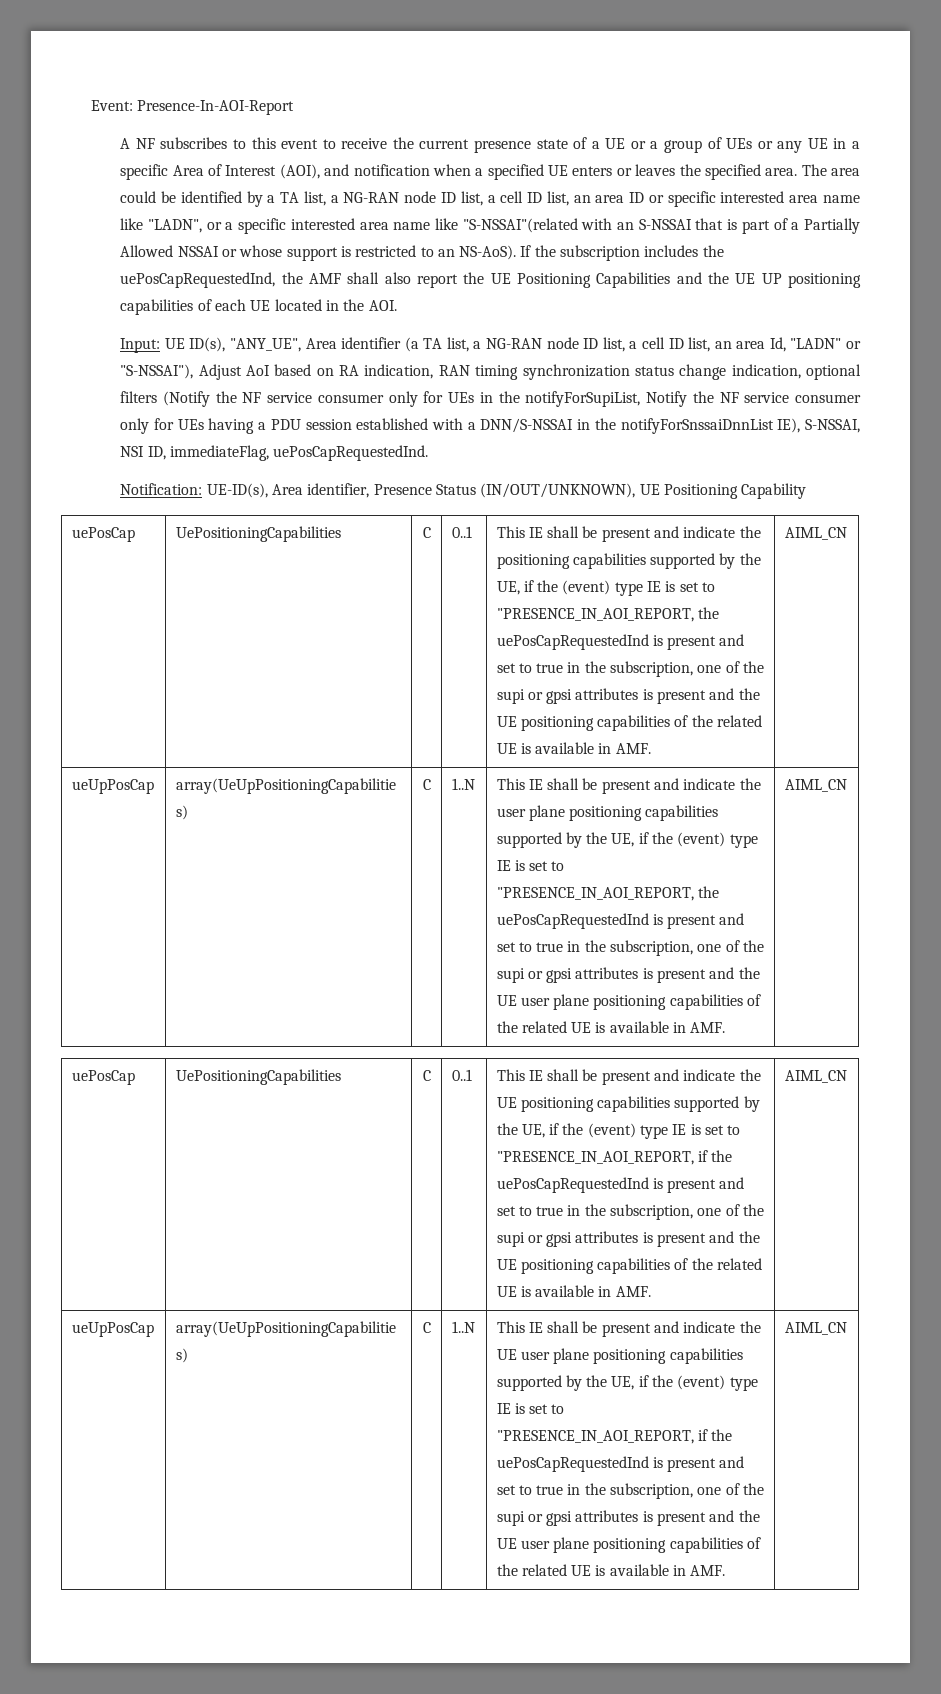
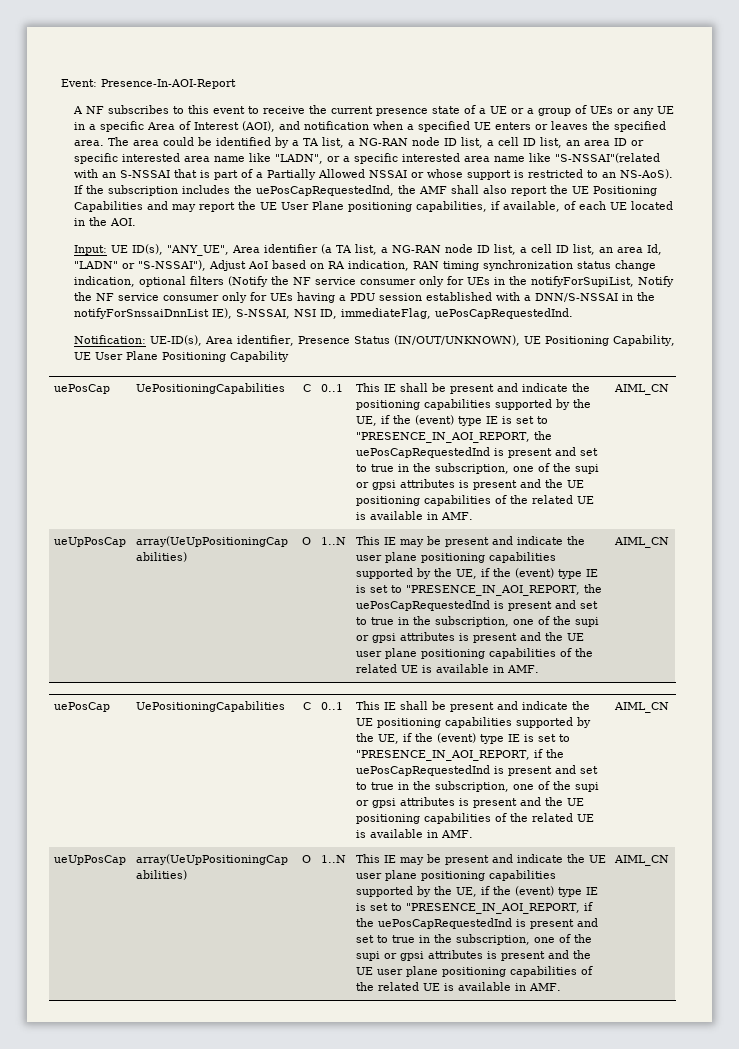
[707,272,861,288] [120,299,194,315] the UE UP positioning capabilities -> [171,201,560,212] may report the UE User Plane positioning capabilities, if available,
(738, 491) none -> [612,335,675,346] [73,351,226,362] Capability, UE User Plane Positioning
[422,779,431,790] [451,778,475,790] [496,778,580,790] C | 1..N | This IE shall -> [302,537,311,545] [320,537,346,545] [355,536,424,547] O | 1..N | This IE may
[422,1322,431,1333] [451,1321,475,1333] [496,1321,580,1333] C | 1..N | This IE shall -> [302,855,311,863] [320,855,346,863] [355,854,424,865] O | 1..N | This IE may

